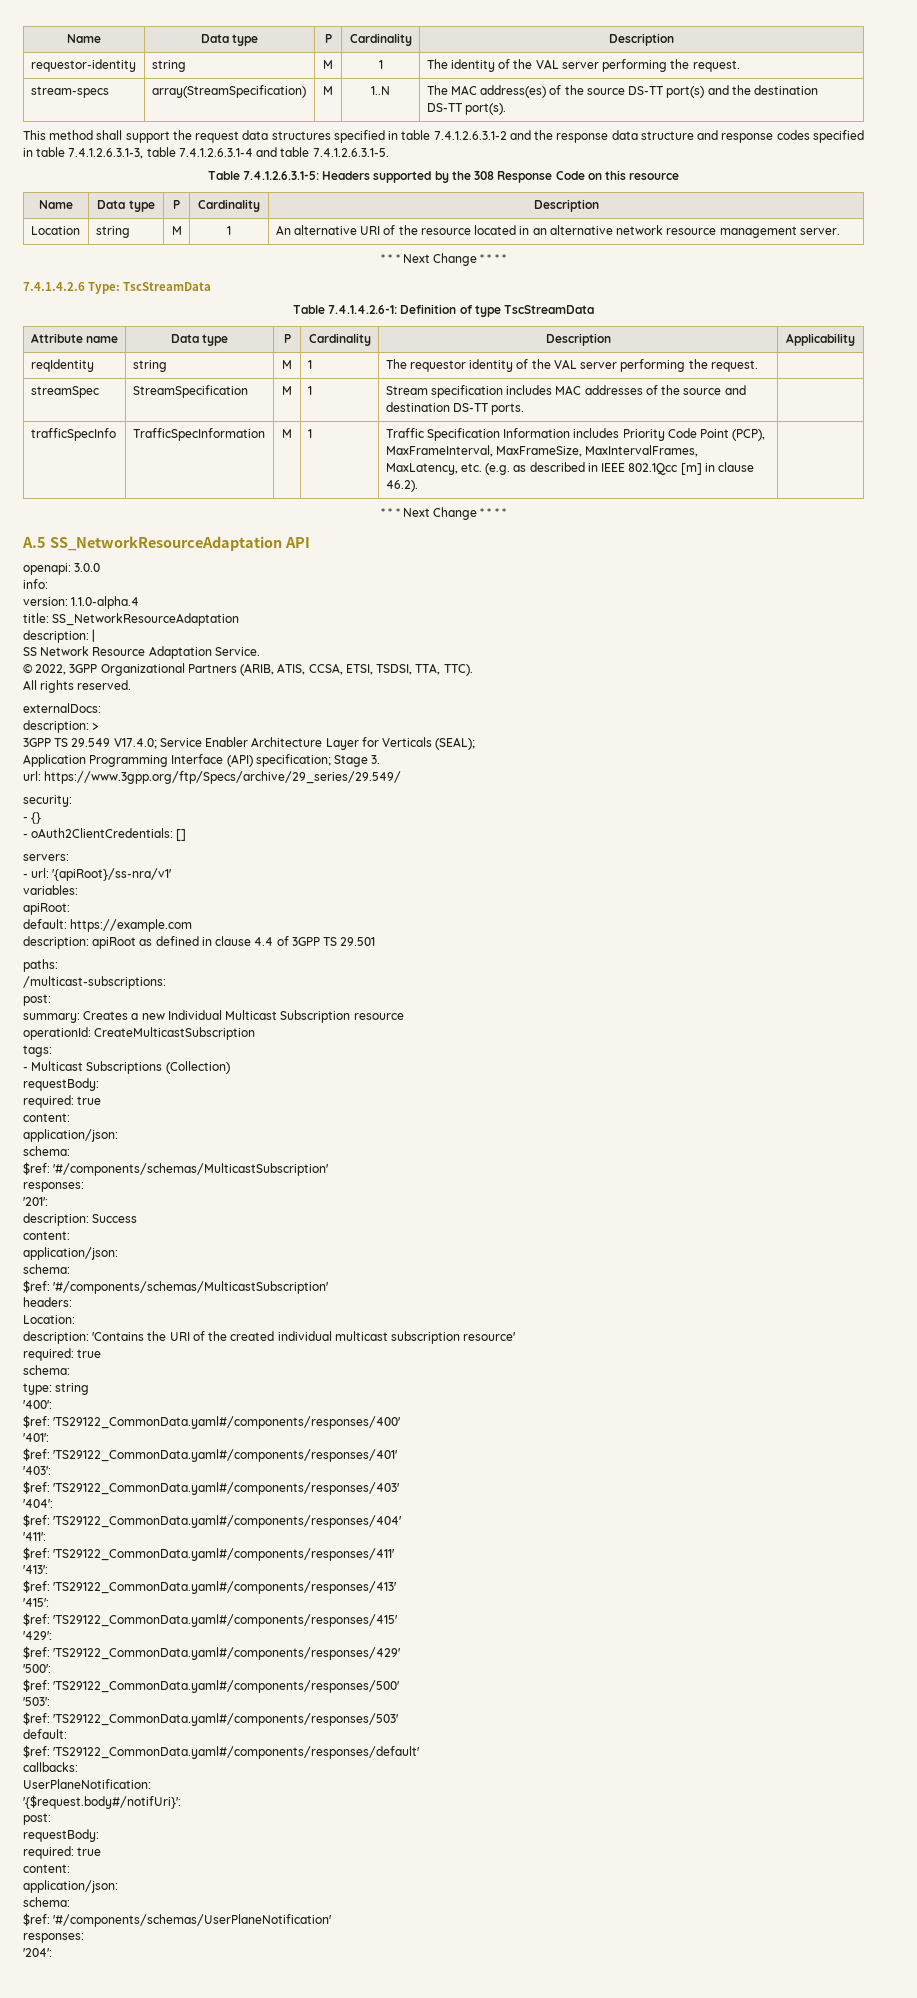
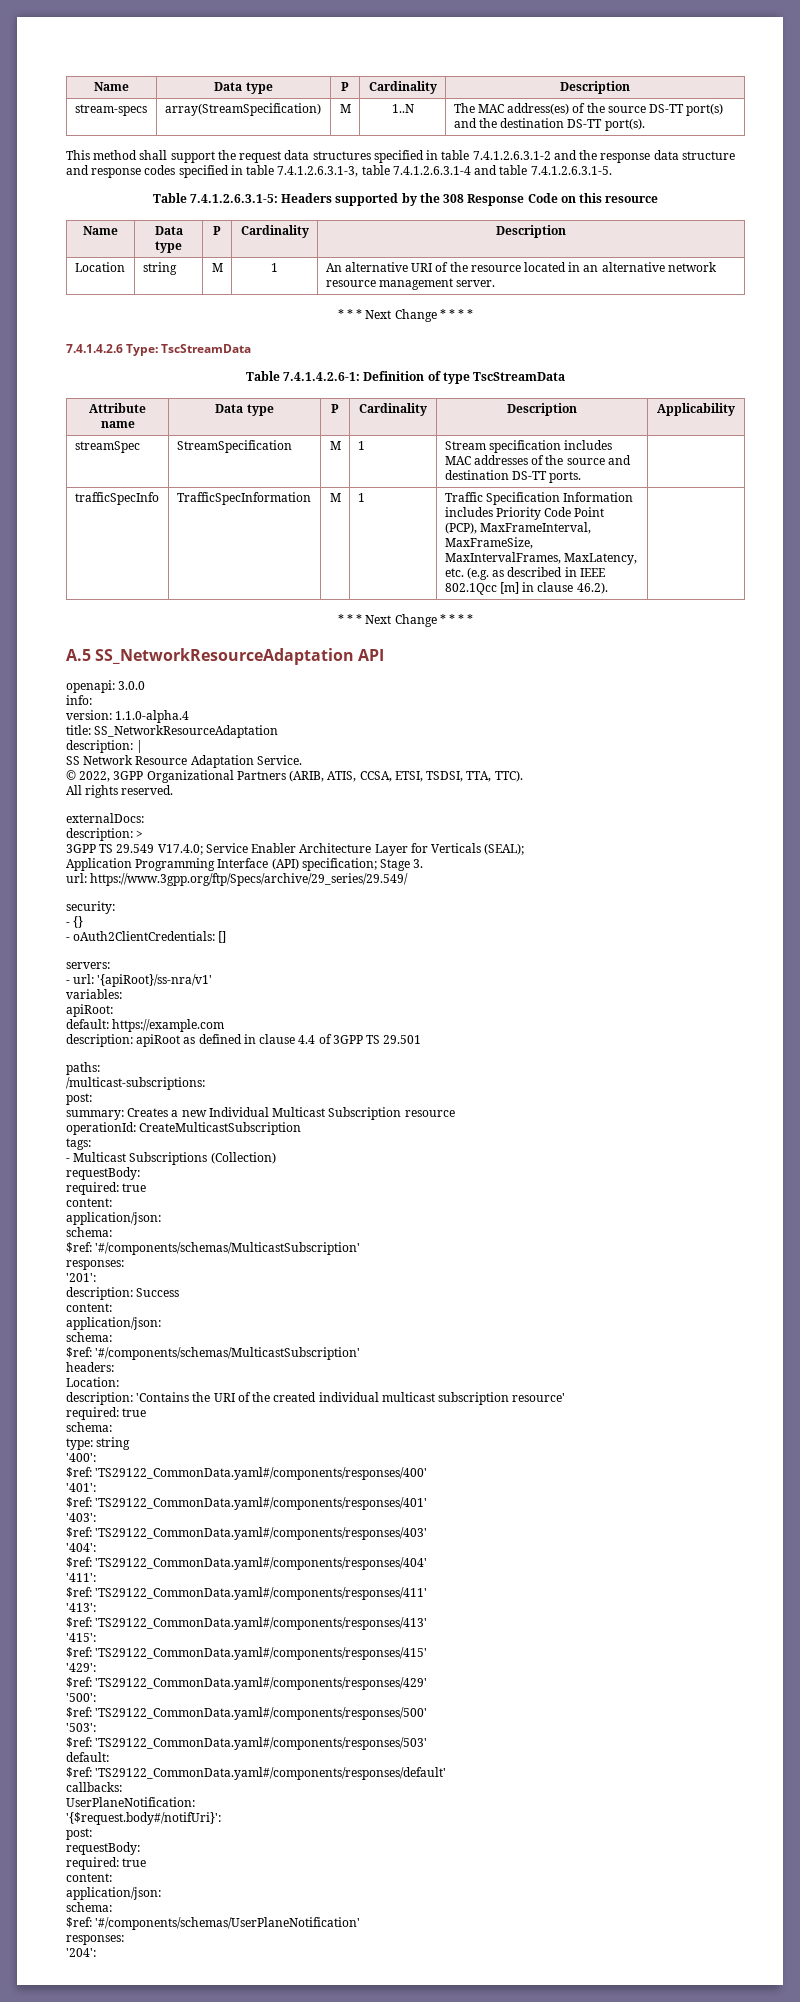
[67,34,101,43] [200,34,259,46] [324,34,332,43] [349,33,412,46] [609,33,674,46] [30,59,136,72] [151,60,186,72] [323,60,333,69] [378,60,383,69] [426,59,740,72] Name | Data type | P | Cardinality | Description // requestor-identity | string | M | 1 | The identity of the VAL server performing the request. -> [94,82,129,91] [214,82,273,94] [341,82,349,91] [368,81,437,94] [560,81,630,94] Name | Data type | P | Cardinality | Description
[30,359,94,372] [132,360,167,372] [282,360,292,369] [307,360,312,369] [385,359,758,372] // reqIdentity | string | M | 1 | The requestor identity of the VAL server performing the request. | -> (735, 409) none

